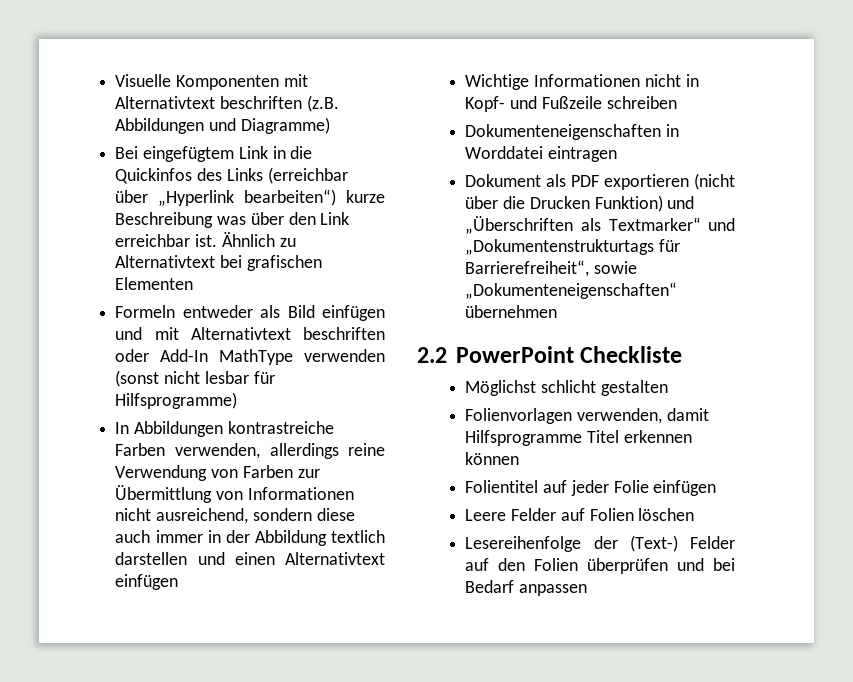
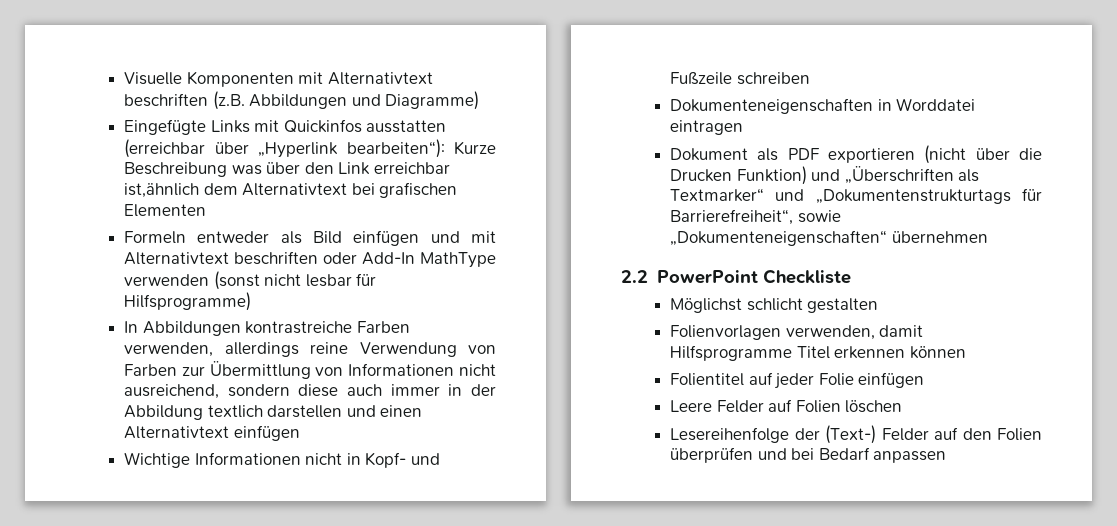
[115,146,313,162] [115,168,263,184] Bei eingefügtem Link in die Quickinfos des Links -> [124,119,447,135] Eingefügte Links mit Quickinfos ausstatten
[244,189,385,206] bearbeiten“) kurze -> [346,139,496,158] bearbeiten“): Kurze
[195,232,296,247] ist. Ähnlich zu -> [124,183,238,198] ist,ähnlich dem

